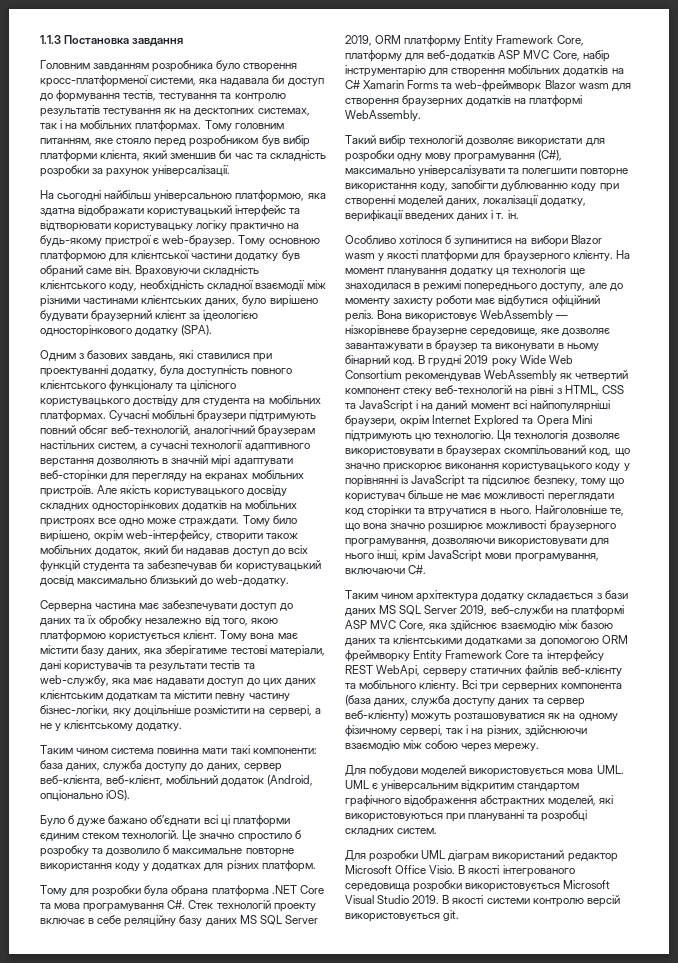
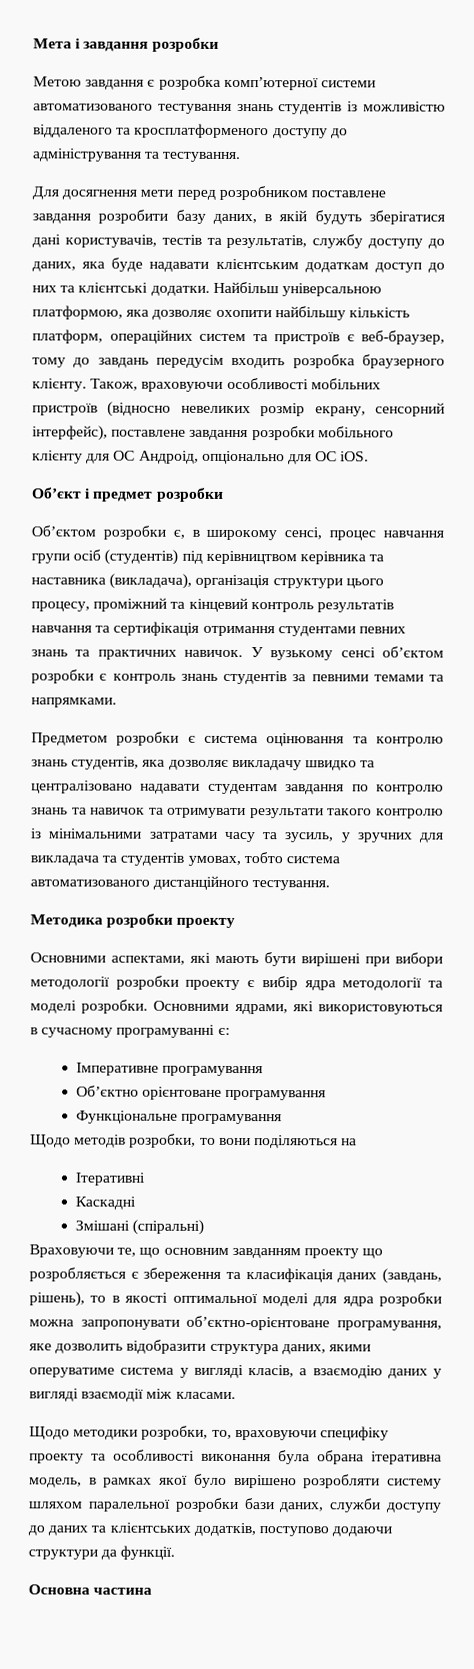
[40,35,184,46] [40,60,298,72] [40,75,324,87] [40,90,286,102] [40,105,310,117] [40,120,284,132] [40,135,310,147] [40,150,326,162] [40,165,231,177] [40,190,326,202] [40,205,301,217] [40,220,300,232] [40,235,320,247] [40,250,300,262] [40,265,260,277] [40,280,326,291] [40,295,318,307] [40,310,259,322] [40,325,213,337] [40,350,272,362] [40,365,293,377] [40,380,237,392] [40,395,321,407] [40,410,317,422] [40,425,316,437] [40,440,310,451] [40,455,293,467] [40,470,304,482] [40,485,288,497] [40,500,298,512] [40,515,297,527] [40,530,299,542] [40,545,308,556] [40,560,321,572] [40,575,290,586] [40,600,293,612] [40,615,278,627] [40,630,298,642] [40,645,325,657] [40,660,255,672] [40,675,316,686] [40,690,290,701] [40,705,321,717] [40,720,183,731] [40,745,317,754] [40,760,282,772] [40,775,314,786] [40,790,131,801] [40,815,290,827] [40,830,301,842] [40,845,294,857] [40,860,316,872] [40,885,324,897] [40,900,316,912] [40,915,318,927] [345,35,584,47] [345,50,610,62] [345,65,624,77] [345,80,631,92] [345,95,583,107] [345,110,421,121] [345,135,605,147] [345,150,563,162] [345,165,629,177] [345,180,619,192] [345,195,587,207] [345,210,519,222] [345,235,602,247] [345,250,630,262] [345,265,585,276] [345,280,623,292] [345,295,600,307] [345,310,569,322] [345,325,611,337] [345,340,599,352] [345,355,573,367] [345,370,629,382] [345,385,624,397] [345,400,610,412] [345,415,592,427] [345,430,620,442] [345,445,630,457] [345,463,630,472] [345,475,624,487] [345,490,614,502] [345,505,624,517] [345,520,616,532] [345,538,610,547] [345,550,599,562] [345,565,427,574] [345,590,628,602] [345,605,624,617] [345,620,613,631] [345,635,628,646] [345,650,604,662] [345,665,622,677] [345,680,622,692] [345,695,585,707] [345,710,618,722] [345,725,587,737] [345,740,540,752] [345,765,624,777] [345,780,580,792] [345,795,614,807] [345,810,588,822] [345,828,438,836] [345,850,618,862] [345,865,575,877] [345,880,611,892] [345,895,620,907] [345,910,460,922] 1.1.3 Постановка завдання // Головним завданням розробника було створення кросс-платформеної системи, яка надавала би доступ до формування тестів, тестування та контролю результатів тестування як на десктопних системах, так і на мобільних платформах. Тому головним питанням, яке стояло перед розробником був вибір платформи клієнта, який зменшив би час та складність розробки за рахунок універсалізації. // На сьогодні найбільш універсальною платформою, яка здатна відображати користувацький інтерфейс та відтворювати користувацьку логіку практично на будь-якому пристрої є web-браузер. Тому основною платформою для клієнтської частини додатку був обраний саме він. Враховуючи складність клієнтського коду, необхідність складної взаємодії між різними частинами клієнтських даних, було вирішено будувати браузерний клієнт за ідеологією односторінкового додатку (SPA). // Одним з базових завдань, які ставилися при проектуванні додатку, була доступність повного клієнтського функціоналу та цілісного користувацького доствіду для студента на мобільних платформах. Сучасні мобільні браузери підтримують повний обсяг веб-технологій, аналогічний браузерам настільних систем, а сучасні технології адаптивного верстання дозволяють в значній мірі адаптувати веб-сторінки для перегляду на екранах мобільних пристроїв. Але якість користувацького досвіду складних односторінкових додатків на мобільних пристроях все одно може страждати. Тому било вирішено, окрім web-інтерфейсу, створити також мобільних додаток, який би надавав доступ до всіх функцій студента та забезпечував би користувацький досвід максимально близький до web-додатку. // Серверна частина має забезпечувати доступ до даних та їх обробку незалежно від того, якою платформою користується клієнт. Тому вона має містити базу даних, яка зберігатиме тестові матеріали, дані користувачів та результати тестів та web-службу, яка має надавати доступ до цих даних клієнтським додаткам та містити певну частину бізнес-логіки, яку доцільніше розмістити на сервері, а не у клієнтському додатку. // Таким чином система повинна мати такі компоненти: база даних, служба доступу до даних, сервер веб-клієнта, веб-клієнт, мобільний додаток (Android, опціонально iOS). // Було б дуже бажано об’єднати всі ці платформи єдиним стеком технологій. Це значно спростило б розробку та дозволило б максимальне повторне використання коду у додатках для різних платформ. // Тому для розробки була обрана платформа .NET Core та мова програмування C#. Стек технологій проекту включає в себе реляційну базу даних MS SQL Server 2019, ORM платформу Entity Framework Core, платформу для веб-додатків ASP MVC Core, набір інструментарію для створення мобільних додатків на C# Xamarin Forms та web-фреймворк Blazor wasm для створення браузерних додатків на платформі WebAssembly. // Такий вибір технологій дозволяє використати для розробки одну мову програмування (C#), максимально універсалізувати та полегшити повторне використання коду, запобігти дублюванню коду при створенні моделей даних, локалізації додатку, верифікації введених даних і т. ін. // Особливо хотілося б зупинитися на вибори Blazor wasm у якості платформи для браузерного клієнту. На момент планування додатку ця технологія ще знаходилася в режимі попереднього доступу, але до моменту захисту роботи має відбутися офіційний реліз. Вона використовує WebAssembly — нізкорівневе браузерне середовище, яке дозволяє завантажувати в браузер та виконувати в ньому бінарний код. В грудні 2019 року Wide Web Consortium рекомендував WebAssembly як четвертий компонент стеку веб-технологій на рівні з HTML, CSS та JavaScript і на даний момент всі найпопулярніші браузери, окрім Internet Explored та Opera Mini підтримують цю технологію. Ця технологія дозволяє використовувати в браузерах скомпільований код, що значно прискорює виконання користувацького коду у порівнянні із JavaScript та підсилює безпеку, тому що користувач більше не має можливості переглядати код сторінки та втручатися в нього. Найголовніше те, що вона значно розширює можливості браузерного програмування, дозволяючи використовувати для нього інші, крім JavaScript мови програмування, включаючи C#. // Таким чином архітектура додатку складається з бази даних MS SQL Server 2019, веб-служби на платформі ASP MVC Core, яка здійснює взаємодію між базою даних та клієнтськими додатками за допомогою ORM фреймворку Entity Framework Core та інтерфейсу REST WebApi, серверу статичних файлів веб-клієнту та мобільного клієнту. Всі три серверних компонента (база даних, служба доступу даних та сервер веб-клієнту) можуть розташовуватися як на одному фізичному сервері, так і на різних, здійснюючи взаємодію між собою через мережу. // Для побудови моделей використовується мова UML. UML є універсальним відкритим стандартом графічного відображення абстрактних моделей, які використовуються при плануванні та розробці складних систем. // Для розробки UML діаграм використаний редактор Microsoft Office Visio. В якості інтегрованого середовища розробки використовується Microsoft Visual Studio 2019. В якості системи контролю версій використовується git. -> [33,37,219,52] [33,75,376,91] [33,101,447,115] [33,123,348,139] [32,148,242,163] [32,185,386,201] [32,209,445,225] [32,234,445,249] [32,257,446,273] [32,281,382,297] [32,305,410,321] [32,329,445,345] [32,354,445,369] [32,377,381,392] [32,401,445,417] [32,425,394,441] [32,450,370,465] [31,487,224,502] [31,525,444,541] [31,549,385,565] [31,573,384,589] [31,597,394,613] [31,621,406,637] [31,646,444,661] [31,669,444,685] [31,697,117,708] [31,731,444,747] [31,756,376,771] [31,780,444,795] [31,807,444,819] [30,828,444,843] [30,852,340,867] [30,875,331,891] [30,913,236,928] [30,952,443,967] [30,975,444,991] [30,999,443,1015] [30,1024,230,1038] [75,1062,263,1077] [75,1085,327,1101] [75,1110,282,1125] [30,1133,358,1149] [74,1172,145,1186] [74,1196,136,1210] [74,1219,204,1235] [29,1244,384,1259] [29,1267,442,1284] [29,1291,442,1307] [29,1315,442,1331] [29,1339,371,1355] [29,1364,442,1379] [29,1388,236,1402] [29,1425,389,1441] [29,1449,442,1465] [29,1473,442,1489] [28,1497,442,1513] [28,1522,393,1537] [28,1545,176,1560] [28,1584,153,1595] Мета і завдання розробки // Метою завдання є розробка комп’ютерної системи автоматизованого тестування знань студентів із можливістю віддаленого та кросплатформеного доступу до адміністрування та тестування. // Для досягнення мети перед розробником поставлене завдання розробити базу даних, в якій будуть зберігатися дані користувачів, тестів та результатів, службу доступу до даних, яка буде надавати клієнтським додаткам доступ до них та клієнтські додатки. Найбільш універсальною платформою, яка дозволяє охопити найбільшу кількість платформ, операційних систем та пристроїв є веб-браузер, тому до завдань передусім входить розробка браузерного клієнту. Також, враховуючи особливості мобільних пристроїв (відносно невеликих розмір екрану, сенсорний інтерфейс), поставлене завдання розробки мобільного клієнту для ОС Андроід, опціонально для ОС iOS. // Об’єкт і предмет розробки // Об’єктом розробки є, в широкому сенсі, процес навчання групи осіб (студентів) під керівництвом керівника та наставника (викладача), організація структури цього процесу, проміжний та кінцевий контроль результатів навчання та сертифікація отримання студентами певних знань та практичних навичок. У вузькому сенсі об’єктом розробки є контроль знань студентів за певними темами та напрямками. // Предметом розробки є система оцінювання та контролю знань студентів, яка дозволяє викладачу швидко та централізовано надавати студентам завдання по контролю знань та навичок та отримувати результати такого контролю із мінімальними затратами часу та зусиль, у зручних для викладача та студентів умовах, тобто система автоматизованого дистанційного тестування. // Методика розробки проекту // Основними аспектами, які мають бути вирішені при вибори методології розробки проекту є вибір ядра методології та моделі розробки. Основними ядрами, які використовуються в сучасному програмуванні є: // Імперативне програмування // Об’єктно орієнтоване програмування // Функціональне програмування // Щодо методів розробки, то вони поділяються на // Ітеративні // Каскадні // Змішані (спіральні) // Враховуючи те, що основним завданням проекту що розробляється є збереження та класифікація даних (завдань, рішень), то в якості оптимальної моделі для ядра розробки можна запропонувати об’єктно-орієнтоване програмування, яке дозволить відобразити структура даних, якими оперуватиме система у вигляді класів, а взаємодію даних у вигляді взаємодії між класами. // Щодо методики розробки, то, враховуючи специфіку проекту та особливості виконання була обрана ітеративна модель, в рамках якої було вирішено розробляти систему шляхом паралельної розробки бази даних, служби доступу до даних та клієнтських додатків, поступово додаючи структури да функції. // Основна частина

